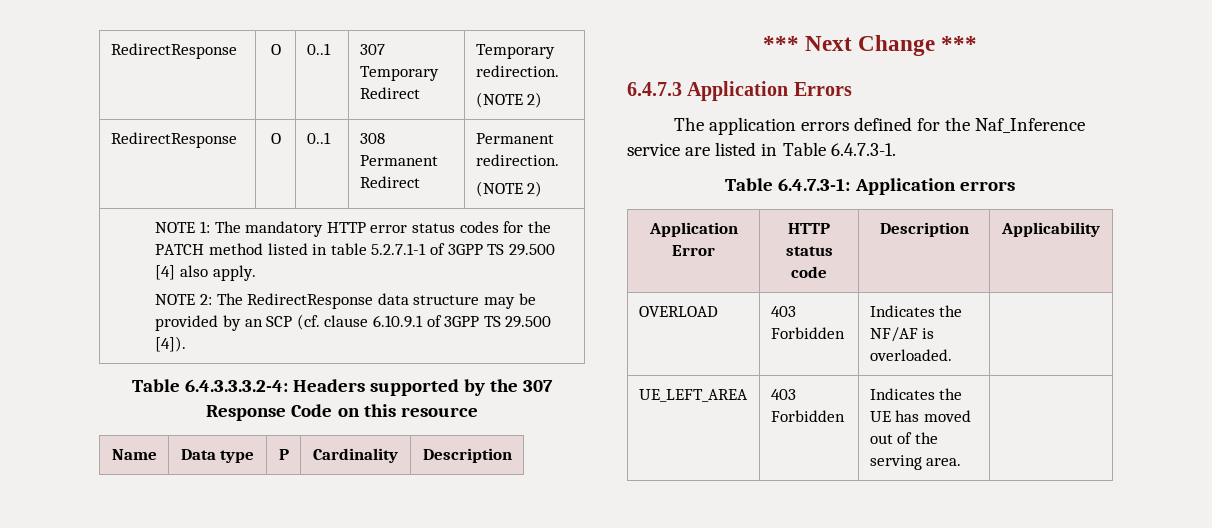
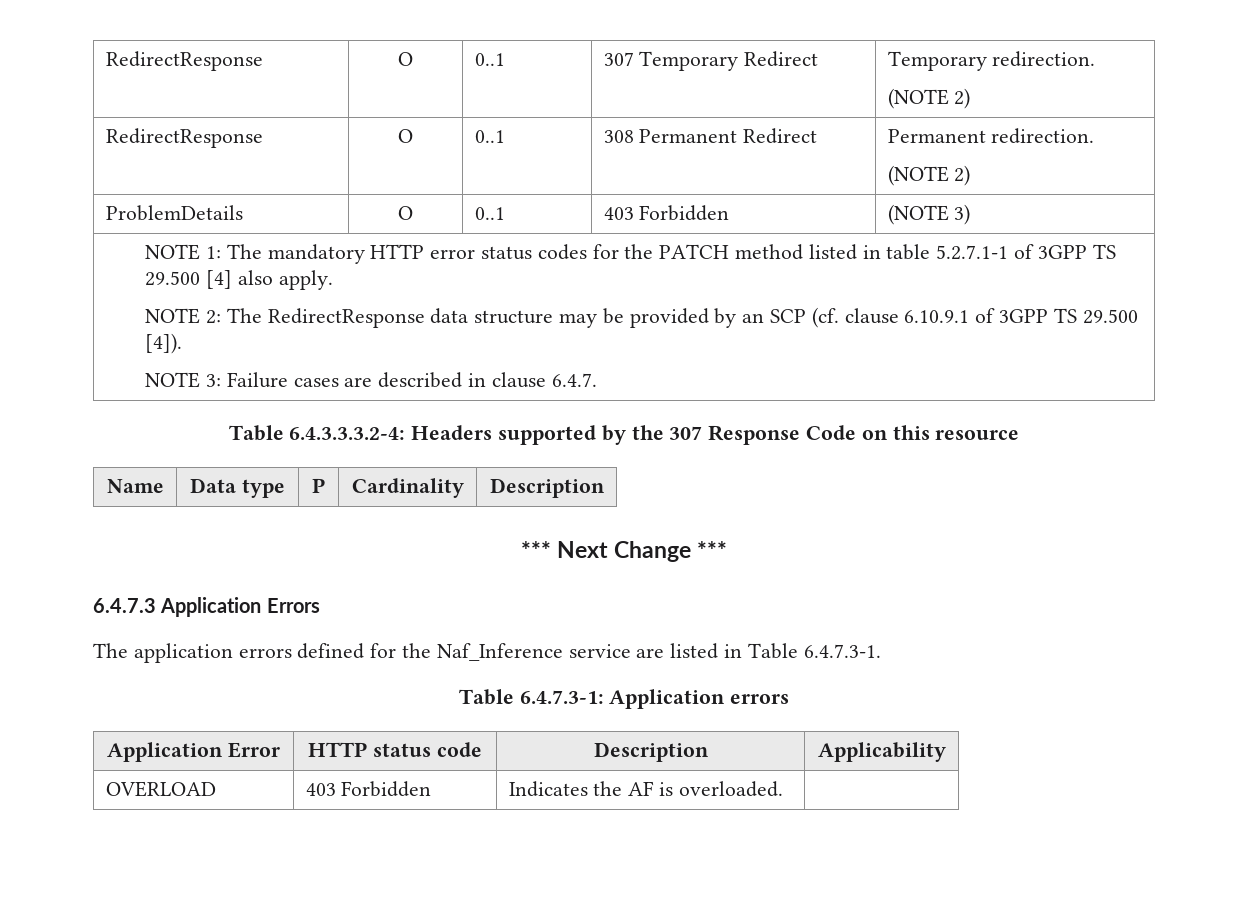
(543, 189) none -> [105,205,243,221] [398,206,413,220] [474,207,505,220] [603,205,730,221] [887,204,971,225] // ProblemDetails | O | 0..1 | 403 Forbidden | (NOTE 3)
(187, 344) none -> [145,372,597,388] // NOTE 3: Failure cases are described in clause 6.4.7.
[869,327,918,342] NF/AF -> [628,781,655,796] AF
[638,389,748,402] [770,389,796,400] [770,410,845,422] [869,388,963,400] [869,410,971,422] [869,432,938,444] [869,455,962,470] // UE_LEFT_AREA | 403 Forbidden | Indicates the UE has moved out of the serving area. | -> (783, 789) none

